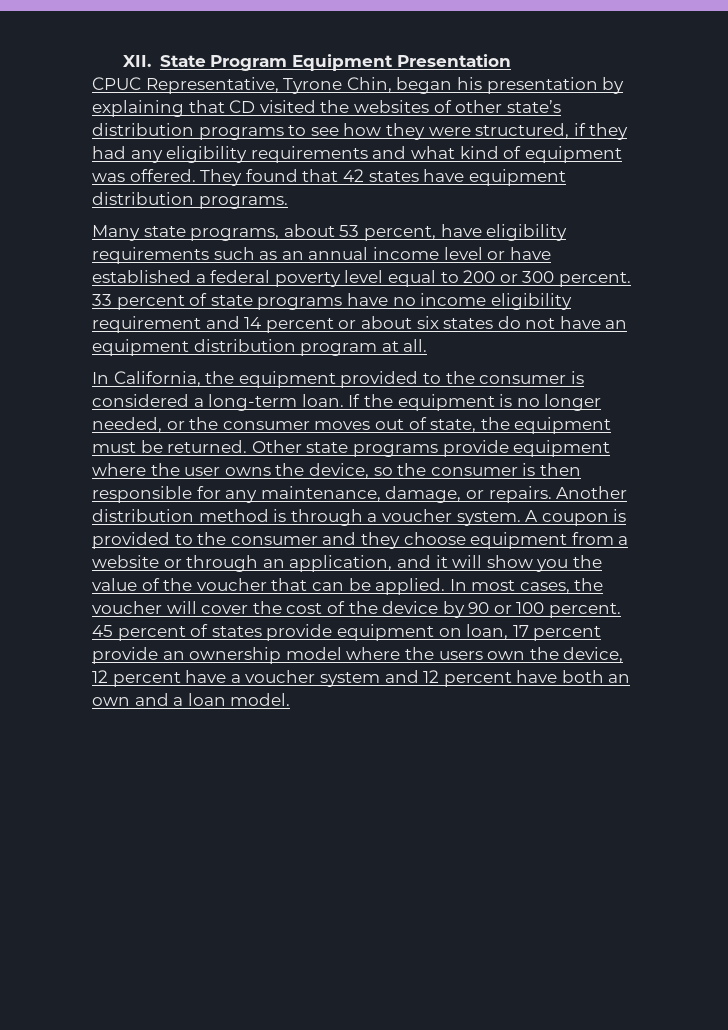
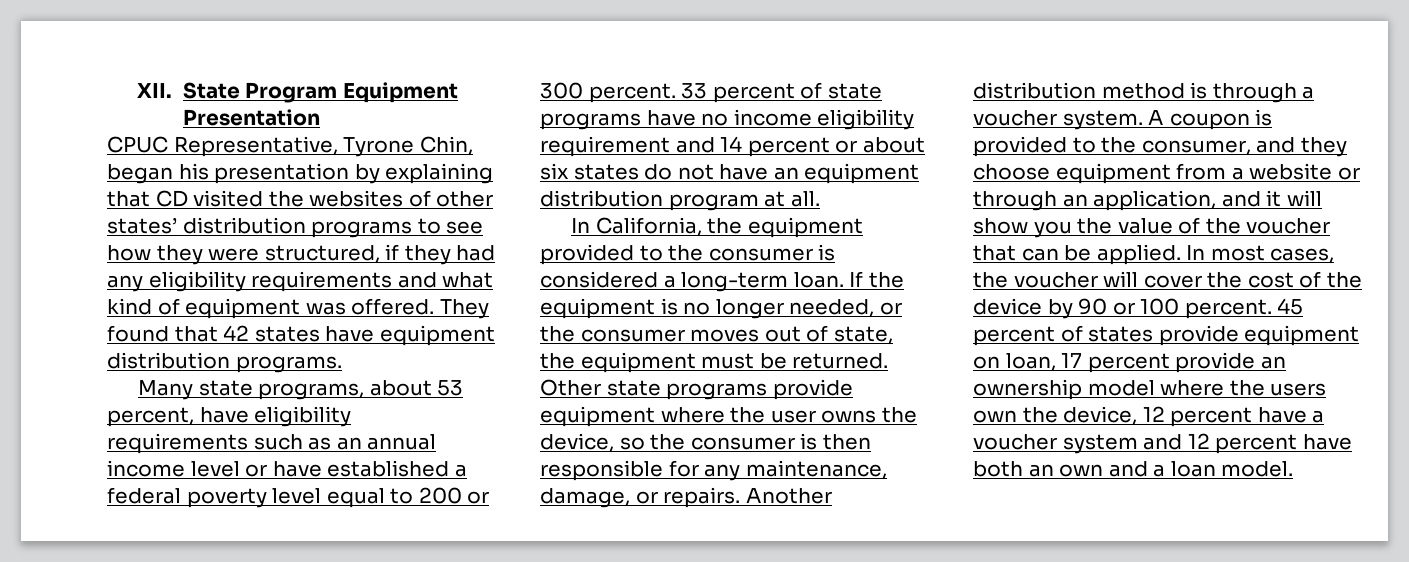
[506,100,561,113] state’s -> [107,217,177,234] states’
[230,536,318,545] consumer -> [1141,140,1251,156] consumer,

